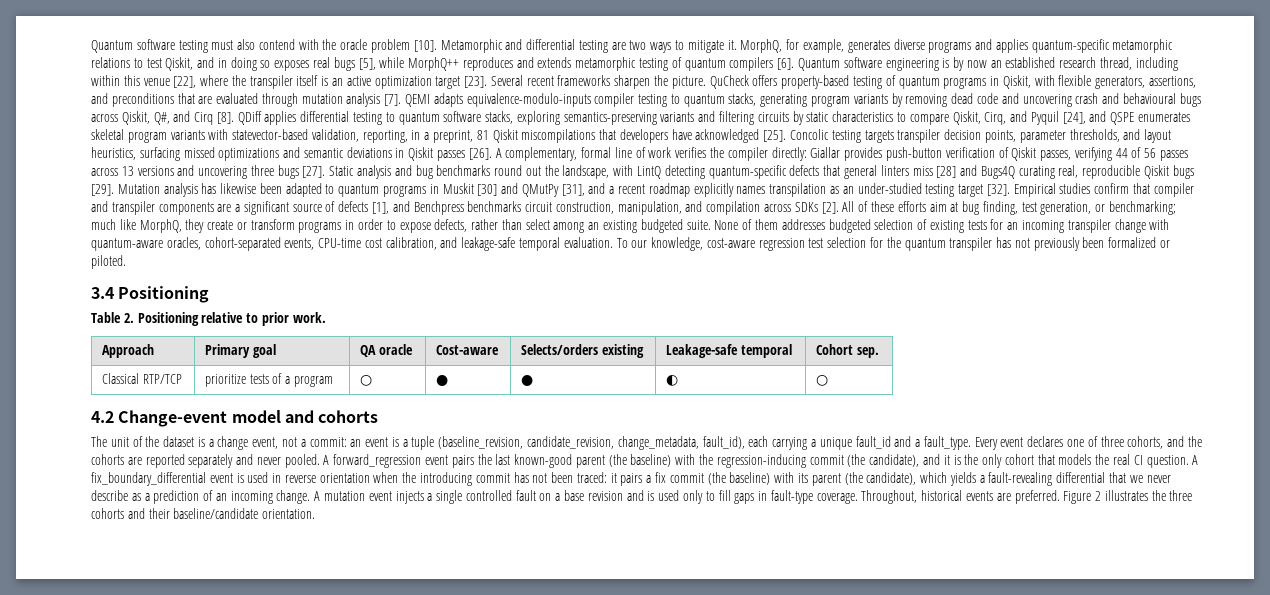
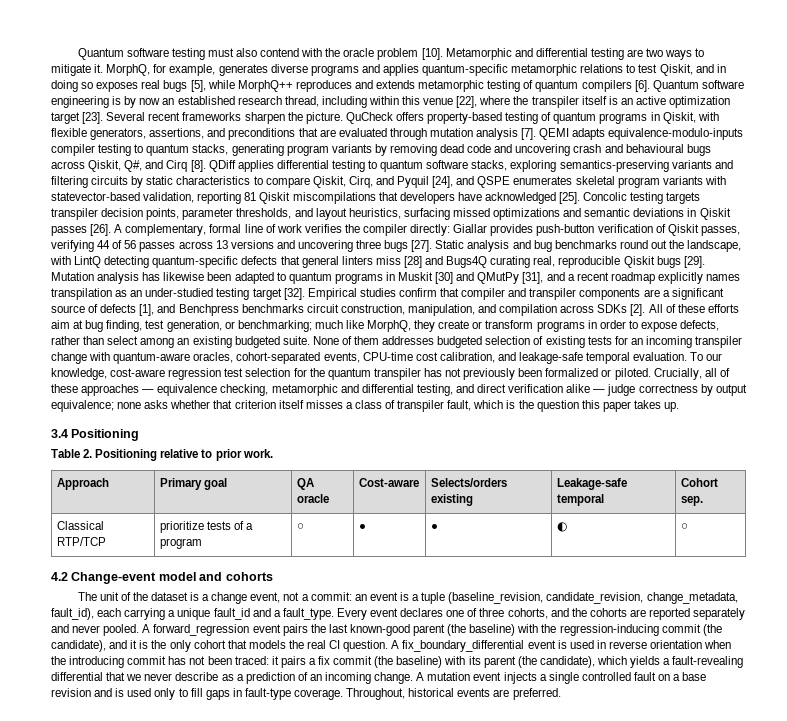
[362,130,474,143] reporting, in a preprint, -> [197,192,242,204] reporting
(126, 262) none -> [653,368,730,380] [51,384,747,396] [51,400,680,412] Crucially, all of these approaches — equivalence checking, metamorphic and differential testing, and direct verification alike — judge correctness by output equivalence; none asks whether that criterion itself misses a class of transpiler fault, which is the question this paper takes up.
[1063,490,1193,504] [91,508,316,519] Figure 2 illustrates the three cohorts and their baseline/candidate orientation. -> (561, 694) none

